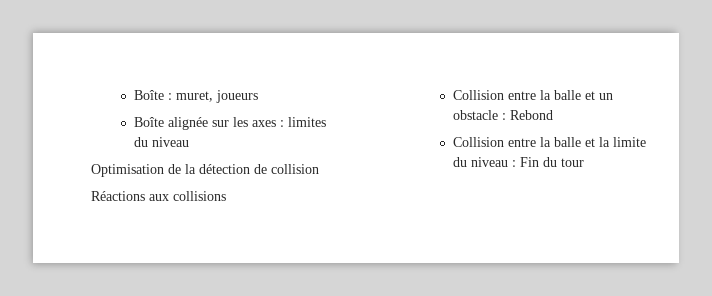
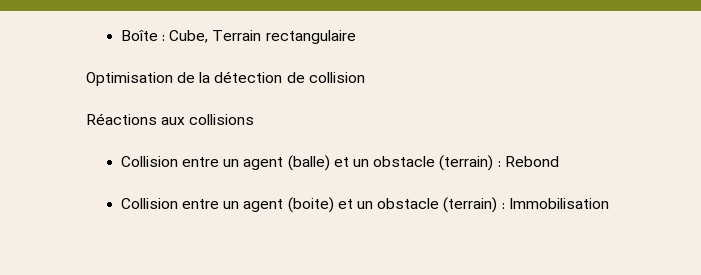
[175,90,258,103] [133,117,326,130] [133,137,189,147] muret, joueurs // Boîte alignée sur les axes : limites du niveau -> [169,30,356,44] Cube, Terrain rectangulaire
[539,90,613,100] [452,110,498,120] la balle et un obstacle -> [223,155,494,171] un agent (balle) et un obstacle (terrain)
[539,137,646,147] [452,157,584,167] la balle et la limite du niveau : Fin du tour -> [223,197,609,213] un agent (boite) et un obstacle (terrain) : Immobilisation

